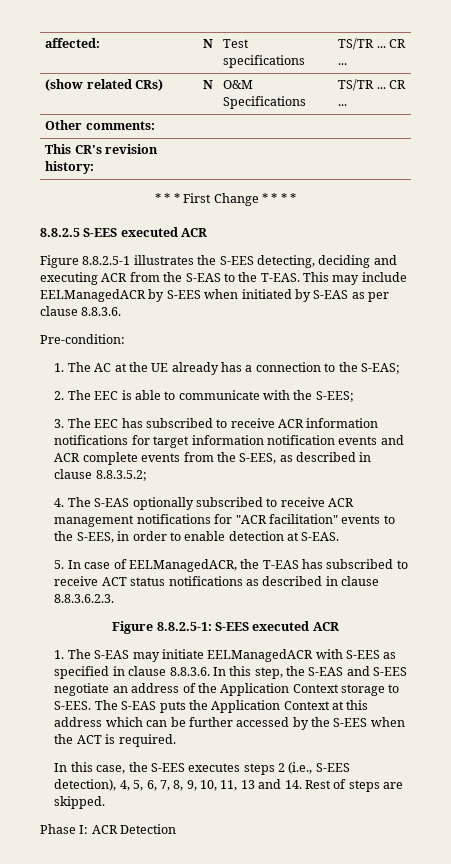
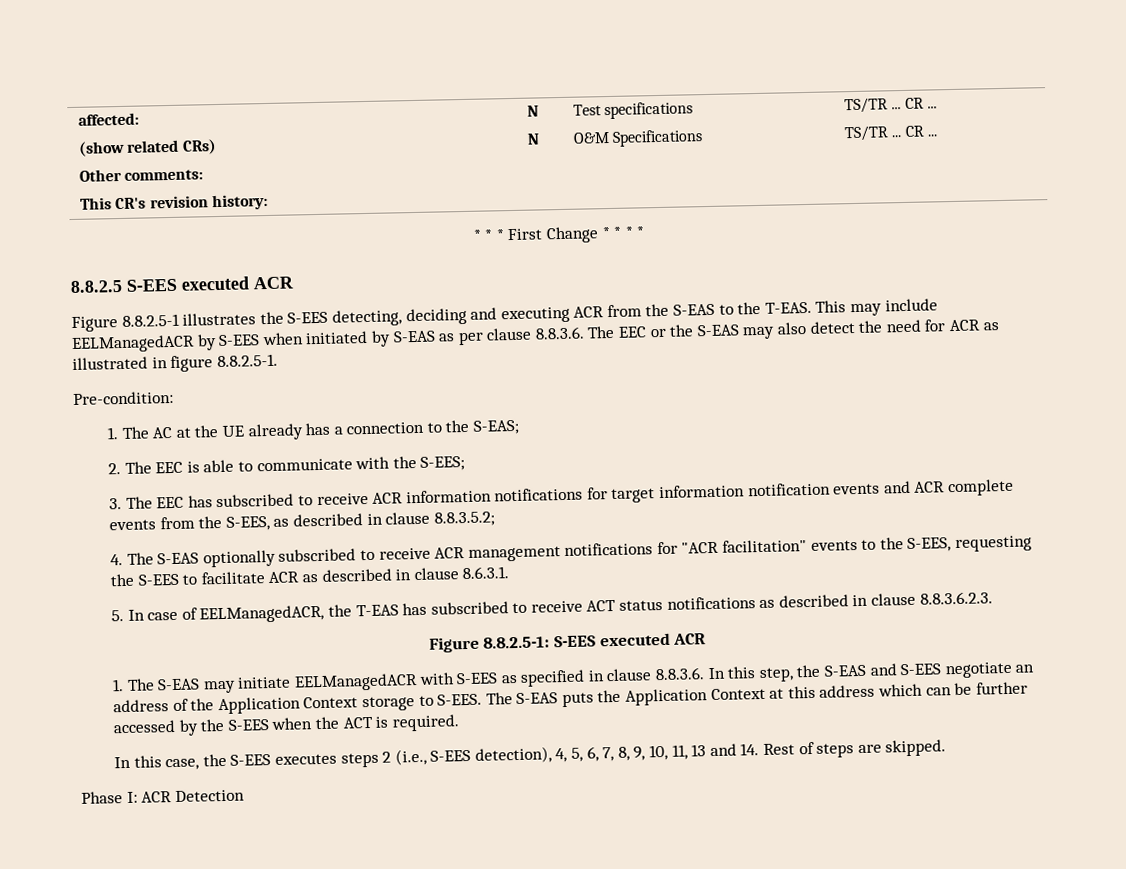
(122, 311) none -> [587,319,999,340] [72,353,278,372] The EEC or the S-EAS may also detect the need for ACR as illustrated in figure 8.8.2.5-1.
[117,531,340,541] in order to enable detection at S-EAS. -> [955,535,1033,553] [109,566,510,587] requesting the S-EES to facilitate ACR as described in clause 8.6.3.1.

